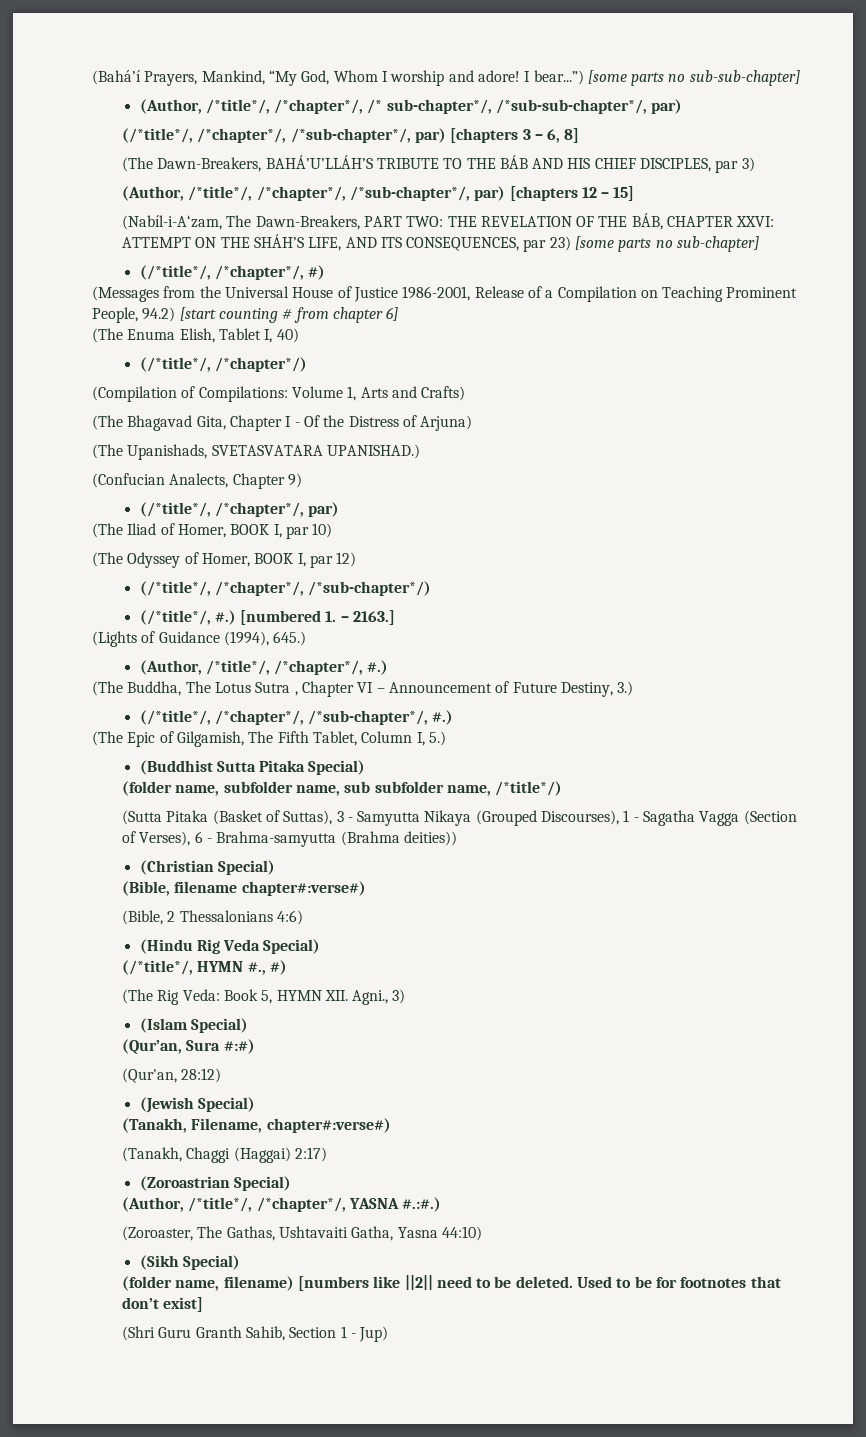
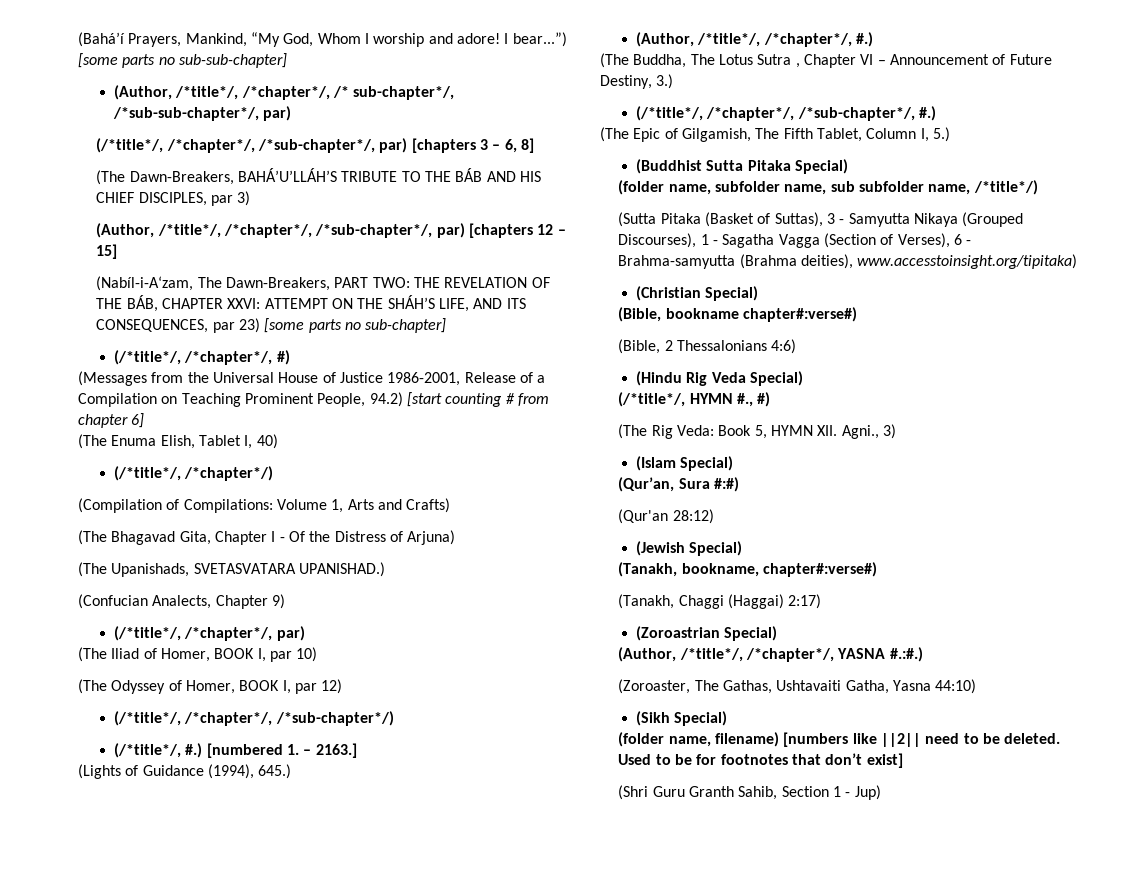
[403,831,457,846] deities)) -> [801,254,1078,269] deities), www.accesstoinsight.org/tipitaka)
[174,881,238,893] filename -> [665,308,739,319] bookname
[121,1068,177,1083] (Qur'an, -> [618,509,669,524] (Qur'an
[191,1118,263,1133] Filename, -> [681,563,759,577] bookname,

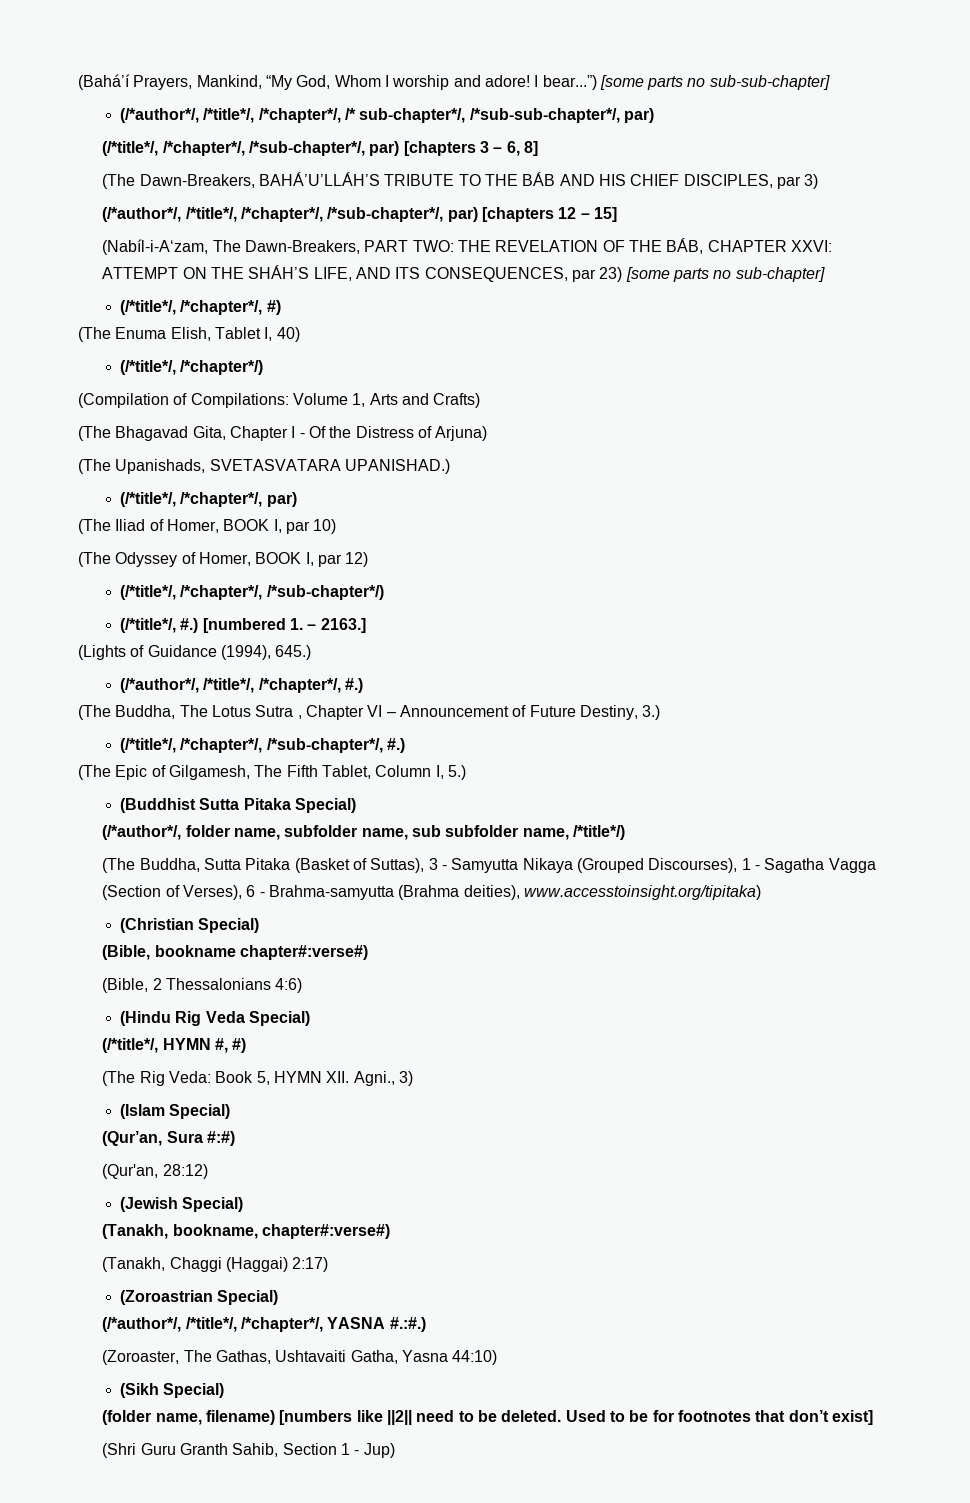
[113,85,172,100] (Author, -> [120,108,200,123] (/*author*/,
[96,223,155,238] (Author, -> [102,207,182,222] (/*author*/,
[78,371,546,386] [78,392,549,407] [78,413,145,428] // (Messages from the Universal House of Justice 1986-2001, Release of a Compilation on Teaching Prominent People, 94.2) [start counting # from chapter 6] -> (281, 307) none
[78,594,285,609] // (Confucian Analects, Chapter 9) -> (450, 466) none
[635,32,694,47] (Author, -> [120,678,200,693] (/*author*/,
[681,128,751,142] Gilgamish, -> [168,765,250,780] Gilgamesh,
[618,180,665,195] (folder -> [102,825,230,840] (/*author*/, folder
[618,212,657,227] (Sutta -> [102,858,242,873] (The Buddha, Sutta
[737,393,754,407] #., -> [215,1038,229,1053] #,
[618,509,669,524] (Qur'an -> [102,1164,159,1179] (Qur'an,
[618,647,677,662] (Author, -> [102,1317,182,1332] (/*author*/,

